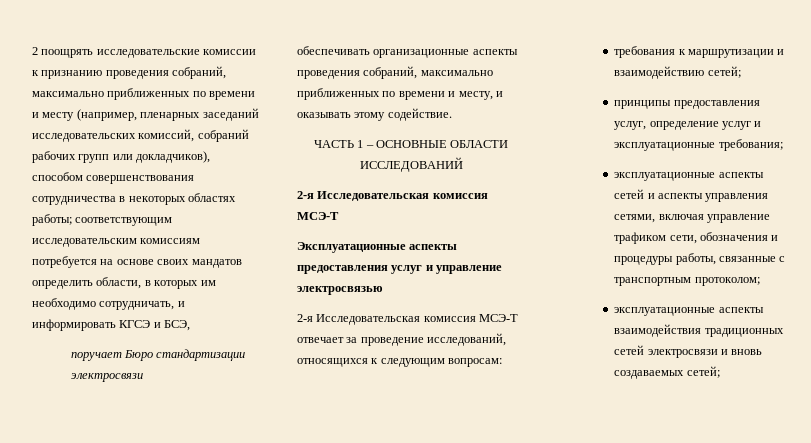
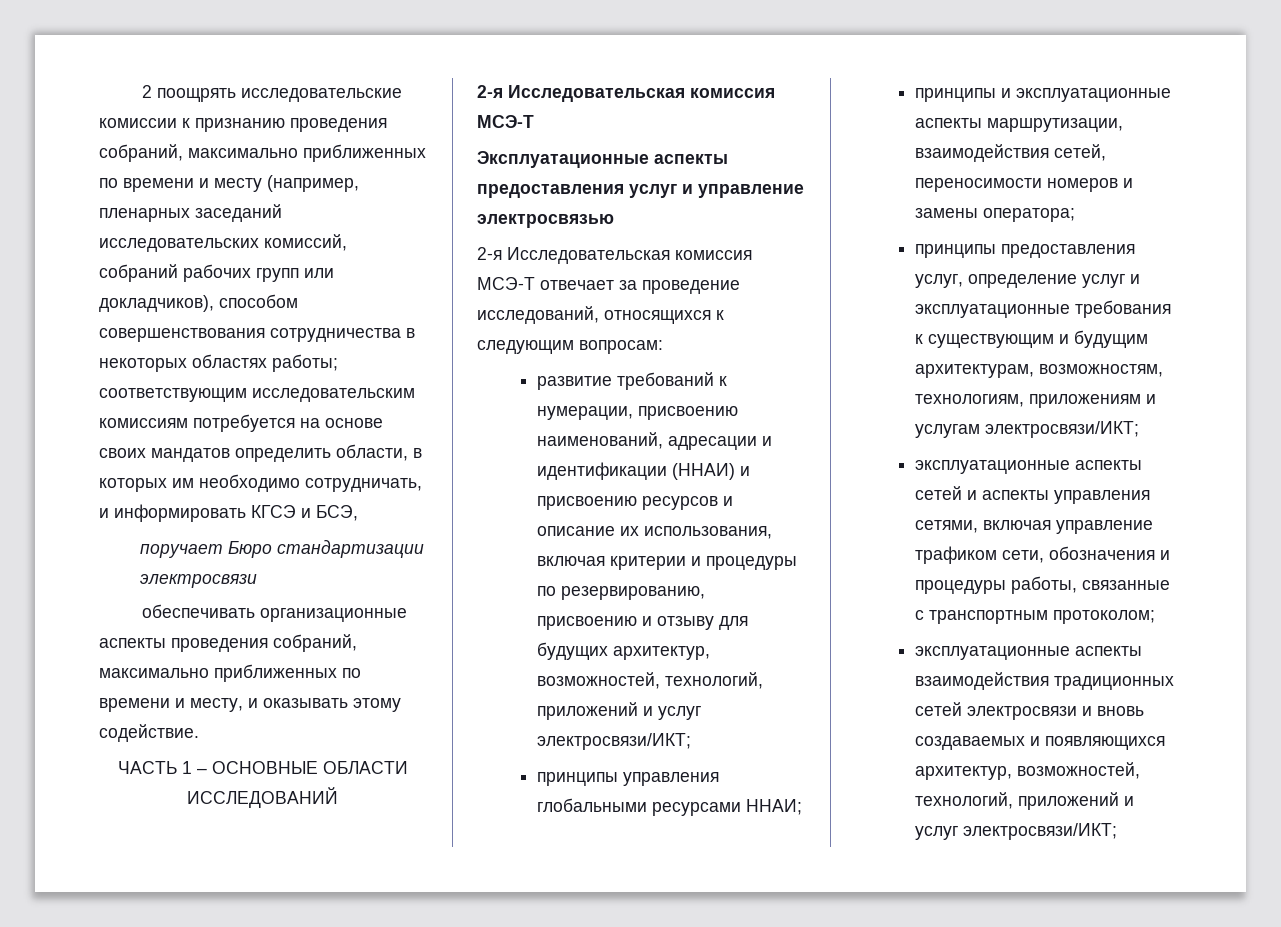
[614,46,785,58] [614,66,741,79] требования к маршрутизации и взаимодействию сетей; -> [537,372,728,390] [537,406,739,420] [537,432,773,450] [537,462,751,480] [537,496,734,510] [537,526,773,539] [537,556,798,570] [537,586,706,600] [537,616,749,630] [537,642,711,660] [537,672,764,689] [537,702,702,720] [537,733,692,750] [537,772,720,786] [537,798,803,816] [915,88,1172,102] [915,118,1124,132] [915,144,1107,162] [915,178,1134,192] [915,208,1076,222] развитие требований к нумерации, присвоению наименований, адресации и идентификации (ННАИ) и присвоению ресурсов и описание их использования, включая критерии и процедуры по резервированию, присвоению и отзыву для будущих архитектур, возможностей, технологий, приложений и услуг электросвязи/ИКТ; // принципы управления глобальными ресурсами ННАИ; // принципы и эксплуатационные аспекты маршрутизации, взаимодействия сетей, переносимости номеров и замены оператора;
[718,139,783,151] требования; -> [1075,300,1172,318] [915,330,1149,348] [915,364,1164,378] [915,394,1157,408] [915,421,1140,438] требования к существующим и будущим архитектурам, возможностям, технологиям, приложениям и услугам электросвязи/ИКТ;
[686,366,720,378] сетей; -> [1030,736,1166,750] [915,762,1141,780] [915,792,1135,810] [915,823,1118,840] и появляющихся архитектур, возможностей, технологий, приложений и услуг электросвязи/ИКТ;

